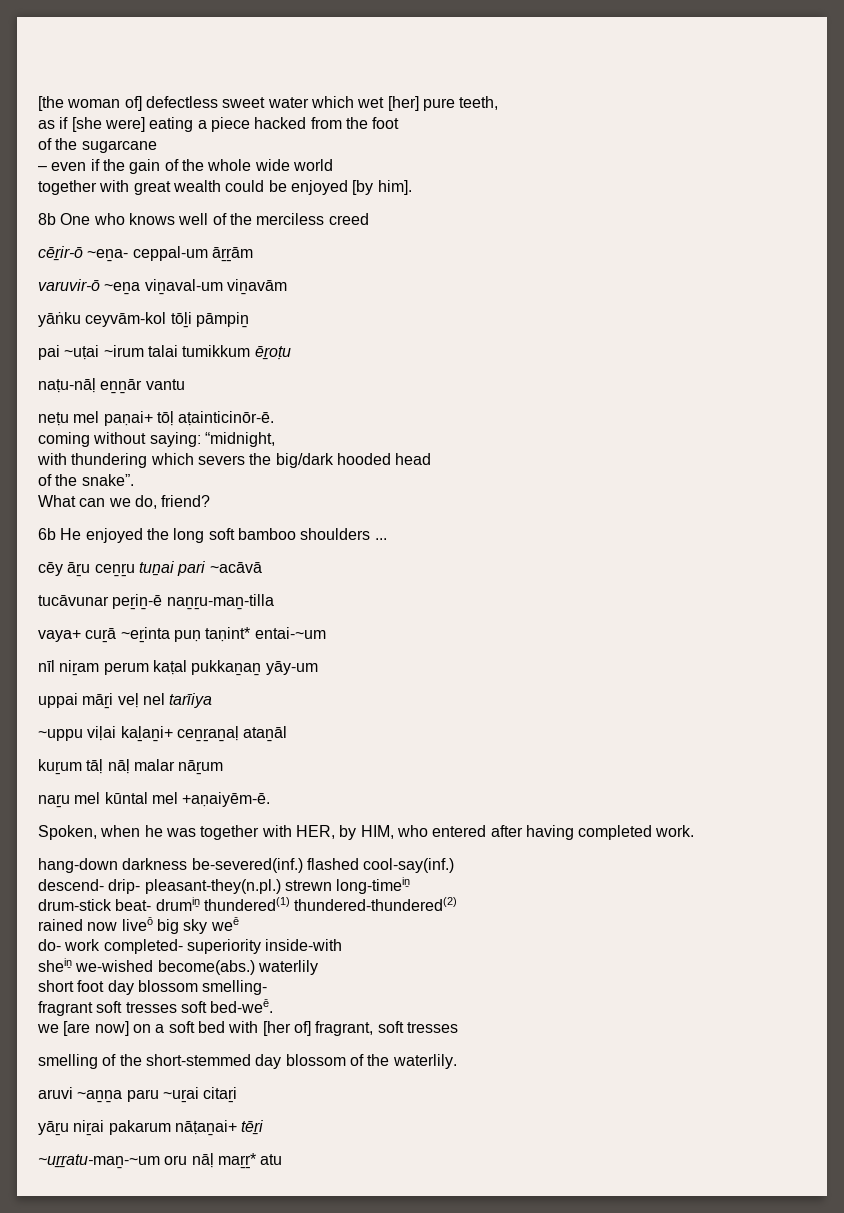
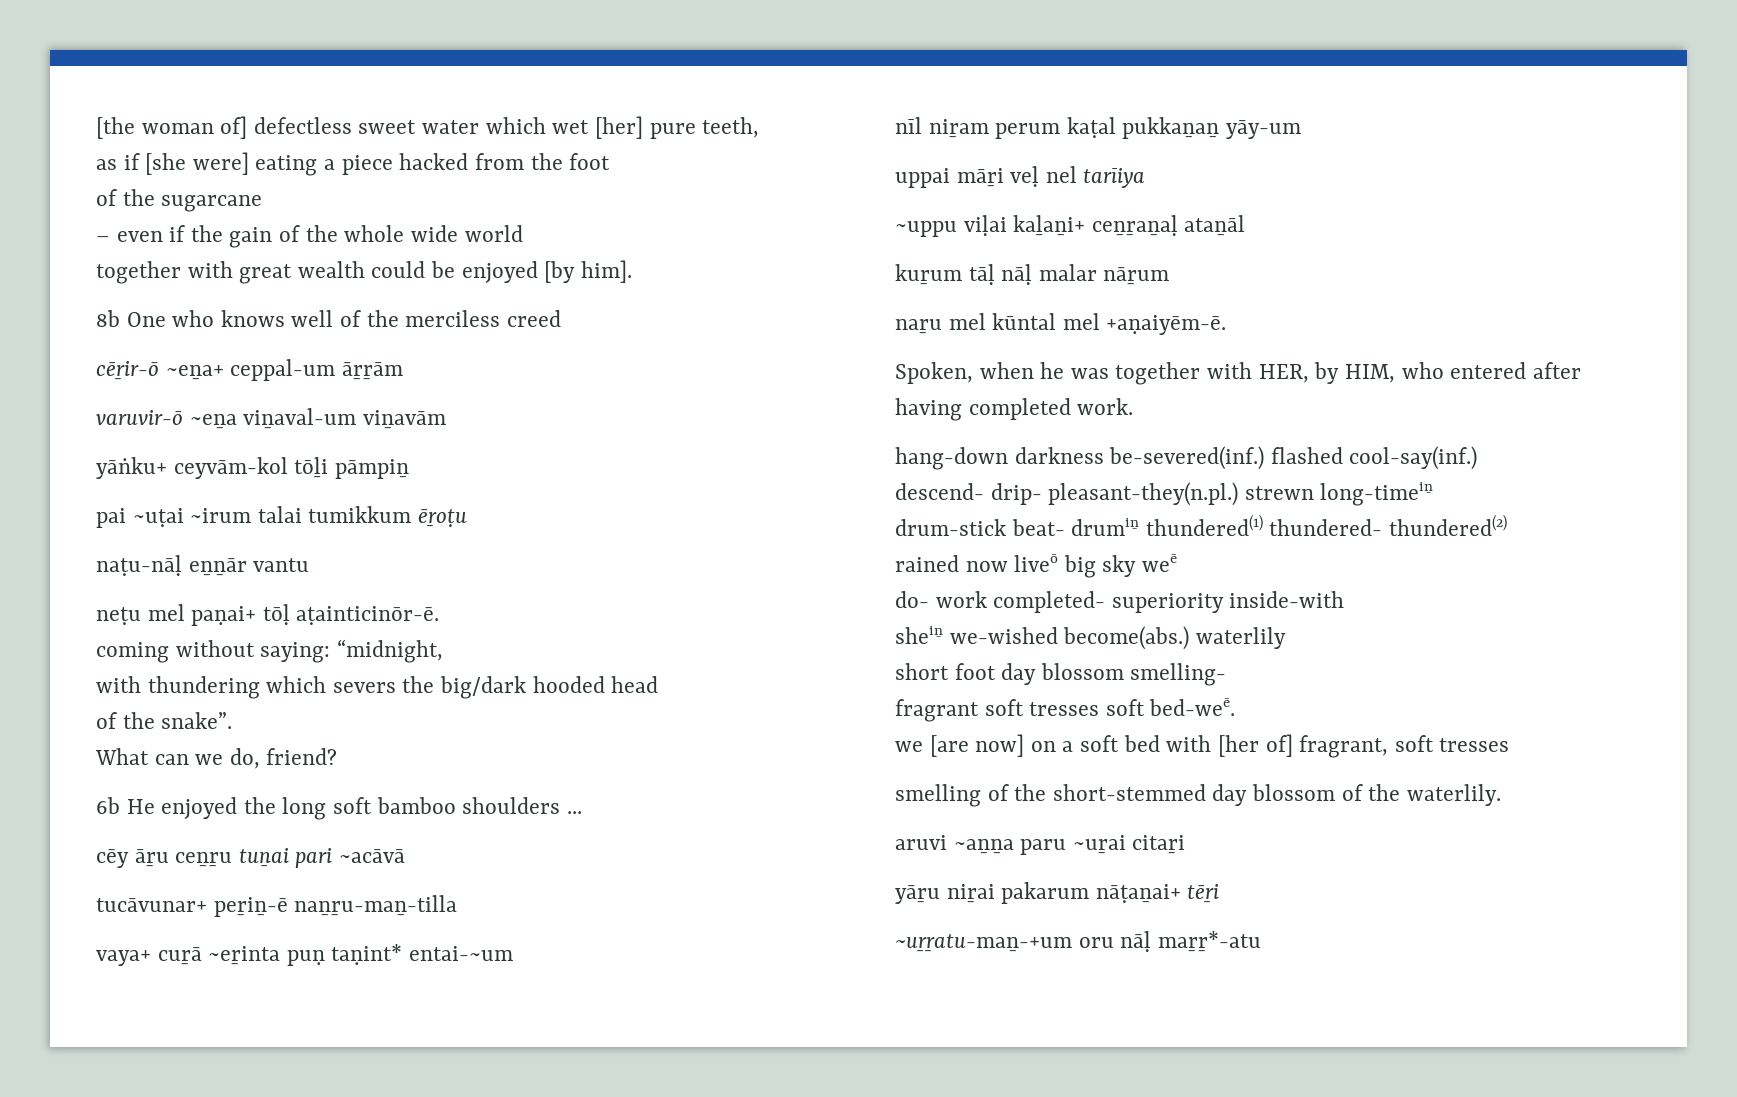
[87,249,129,262] ~eṉa- -> [165,365,224,380] ~eṉa+
[38,312,81,327] yāṅku -> [96,457,167,479] yāṅku+
[38,595,109,606] tucāvunar -> [96,898,207,912] tucāvunar+
[294,897,458,911] thundered-thundered(2) -> [1269,515,1508,536] thundered- thundered(2)
[38,1154,160,1169] ~uṟṟatu-maṉ-~um -> [895,934,1072,952] ~uṟṟatu-maṉ-+um
[217,1153,283,1169] maṟṟ* atu -> [1157,931,1261,952] maṟṟ*-atu

